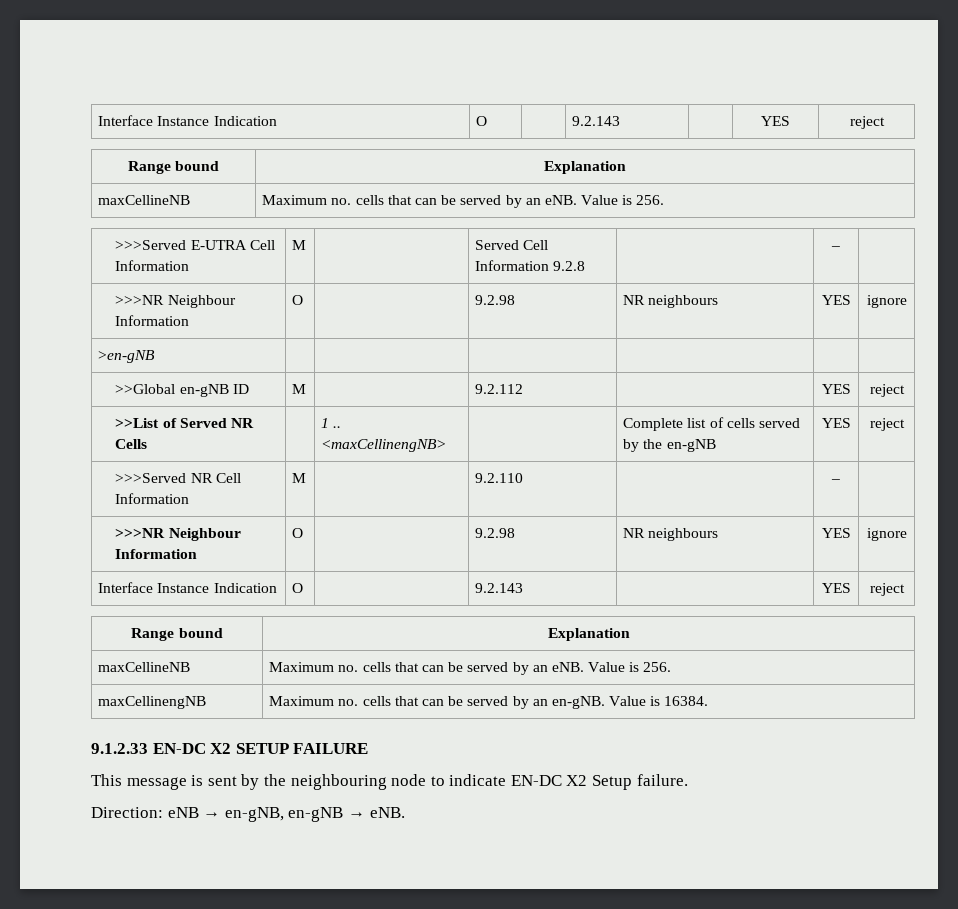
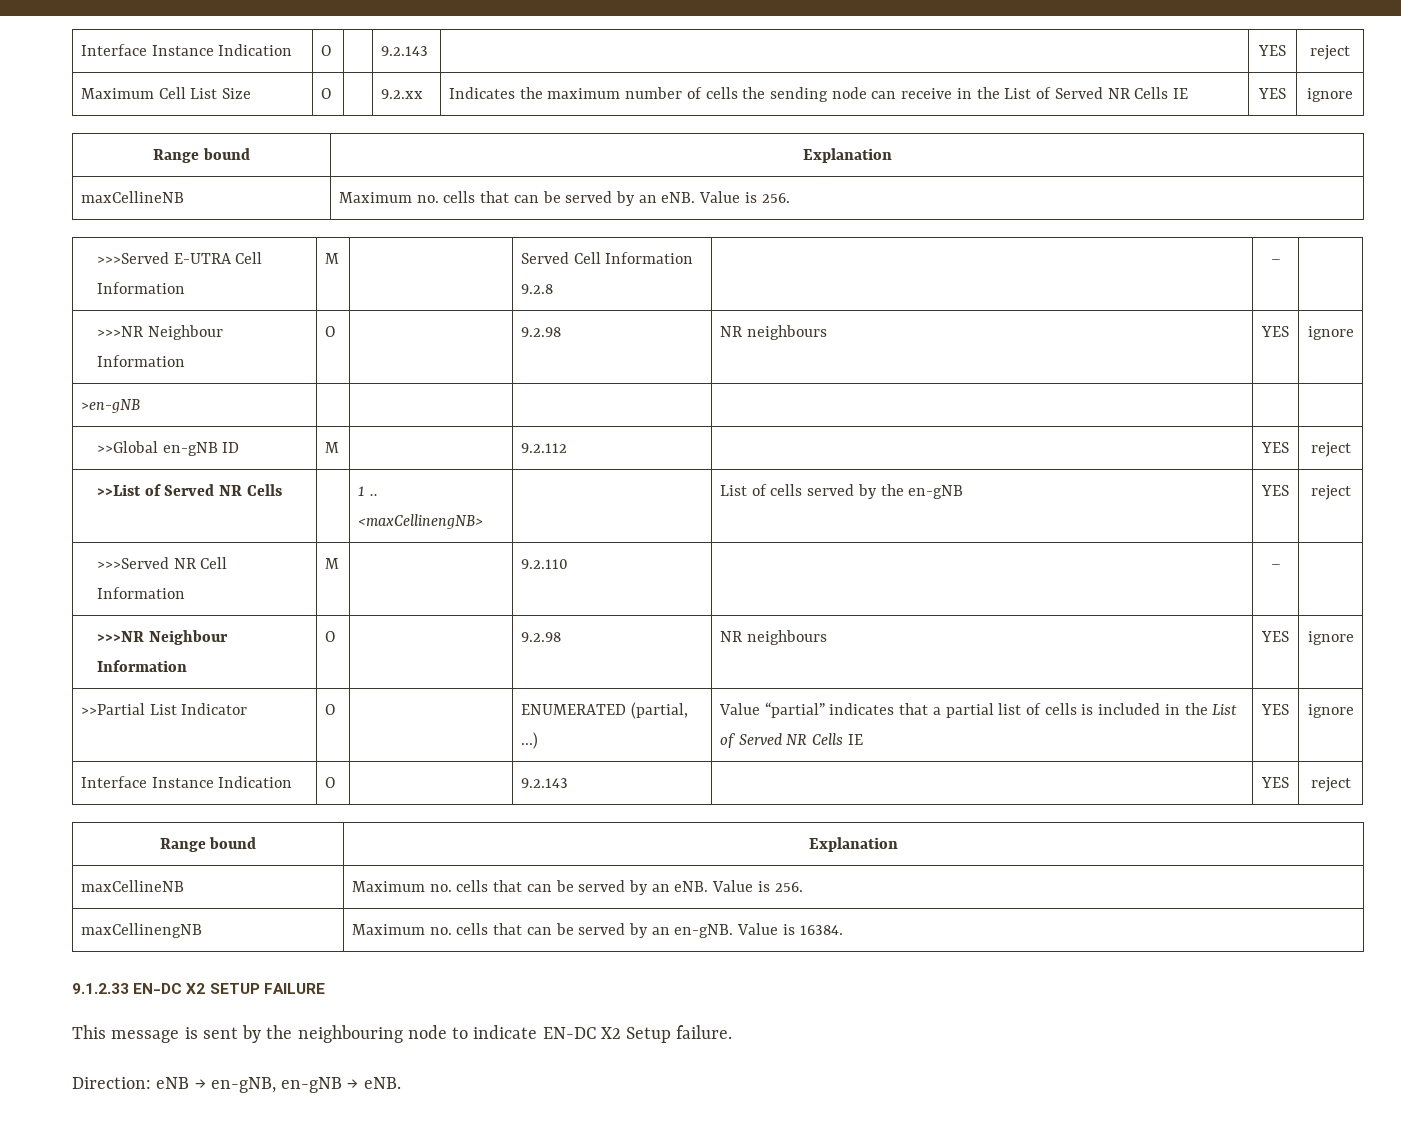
[98,115,277,126] [476,116,488,126] [572,116,621,126] [761,116,790,126] [849,116,885,129] Interface Instance Indication | O | | 9.2.143 | | YES | reject -> [80,44,293,56] [320,45,332,56] [380,46,428,56] [1258,45,1286,56] [1310,45,1350,60] [80,87,252,99] [320,88,332,99] [380,89,423,99] [448,87,1188,102] [1258,88,1286,99] [1307,88,1353,102] Interface Instance Indication | O | | 9.2.143 | | YES | reject // Maximum Cell List Size | O | | 9.2.xx | Indicates the maximum number of cells the sending node can receive in the List of Served NR Cells IE | YES | ignore
[623,418,707,431] Complete list -> [719,485,747,496] List
(907, 534) none -> [80,703,248,715] [324,704,336,715] [520,702,688,719] [520,732,538,749] [718,702,1238,718] [719,733,863,748] [1261,704,1289,715] [1307,704,1354,718] // >>Partial List Indicator | O | | ENUMERATED (partial, ...) | Value “partial” indicates that a partial list of cells is included in the List of Served NR Cells IE | YES | ignore

